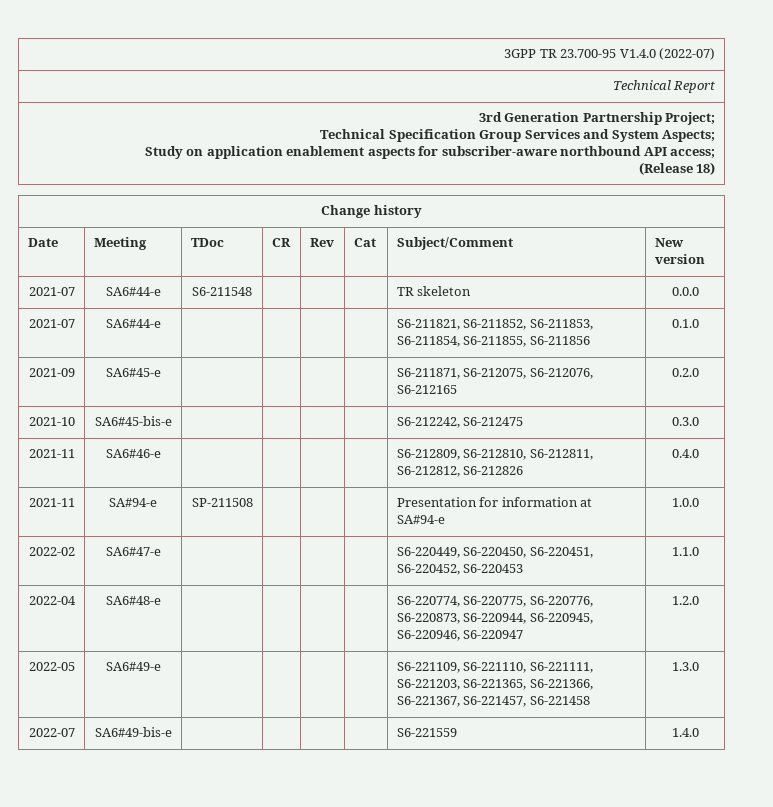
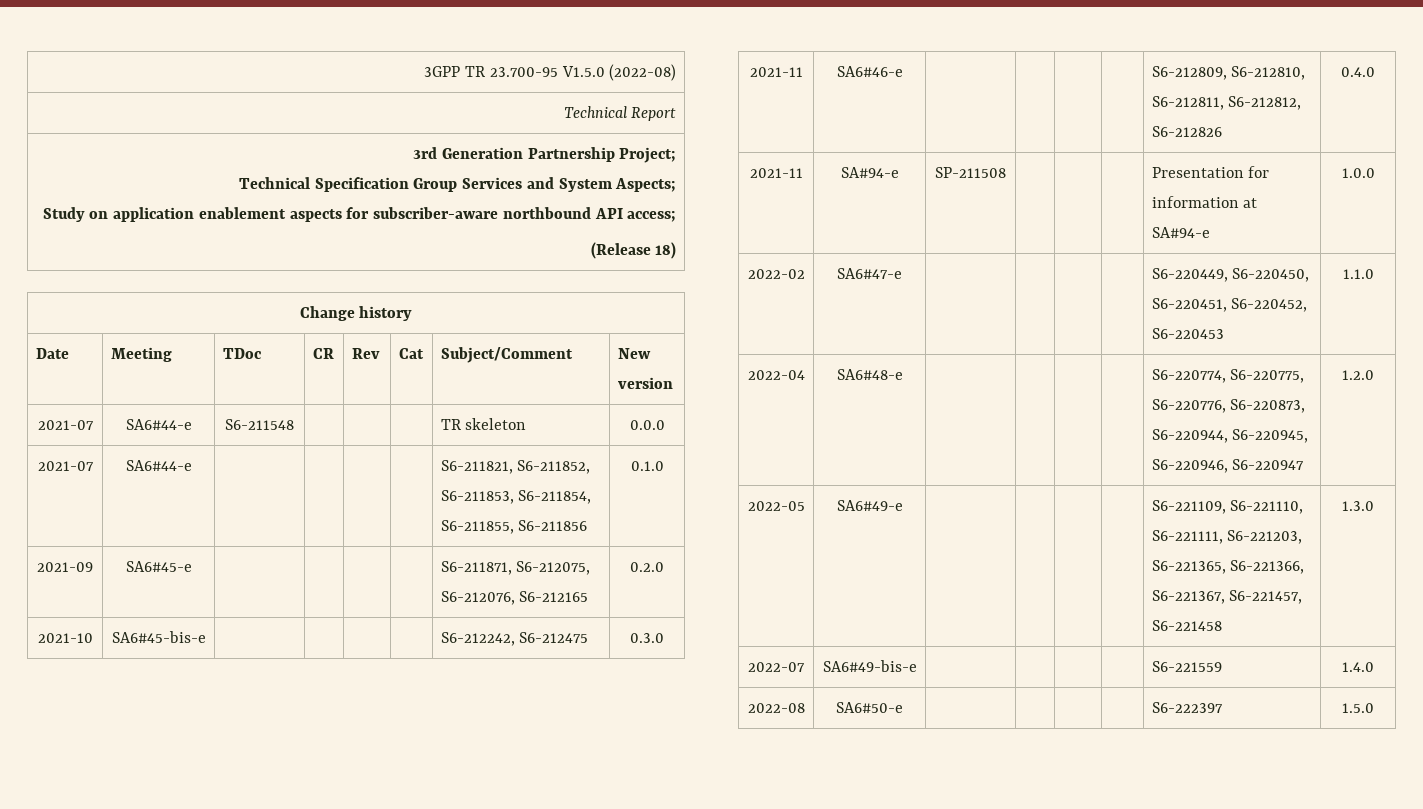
[619,48,716,60] V1.4.0 (2022-07) -> [561,64,677,81] V1.5.0 (2022-08)
(699, 732) none -> [747,703,805,713] [836,702,903,713] [1151,702,1223,713] [1342,703,1374,713] // 2022-08 | SA6#50-e | | | | | S6-222397 | 1.5.0

